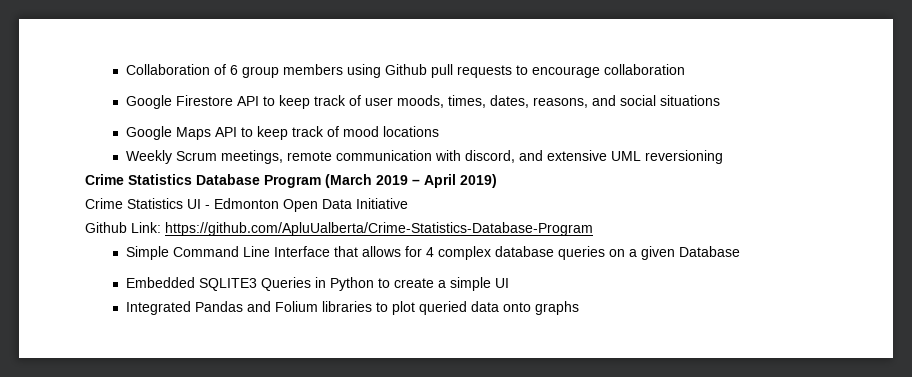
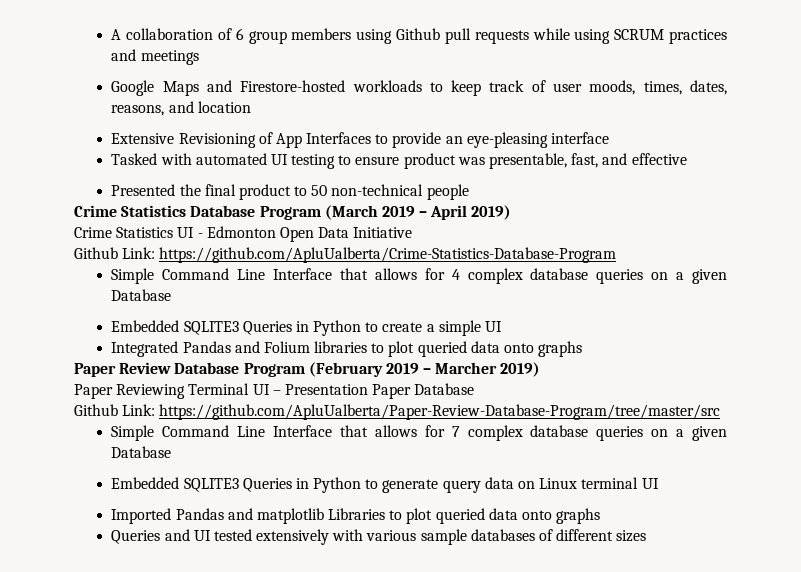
[126,64,211,75] Collaboration -> [111,28,214,40] A collaboration
[516,64,686,78] [126,95,260,109] to encourage collaboration // Google Firestore API -> [532,28,727,44] [111,49,199,65] [111,80,422,96] while using SCRUM practices and meetings // Google Maps and Firestore-hosted workloads
[620,95,721,106] [126,126,440,140] [126,150,724,164] social situations // Google Maps API to keep track of mood locations // Weekly Scrum meetings, remote communication with discord, and extensive UML reversioning -> [197,101,251,113] [111,132,609,148] [111,153,687,169] [111,184,469,200] location // Extensive Revisioning of App Interfaces to provide an eye-pleasing interface // Tasked with automated UI testing to ensure product was presentable, fast, and effective // Presented the final product to 50 non-technical people
(580, 308) none -> [74,362,541,377] [74,383,475,399] [74,404,721,420] [111,425,727,441] [111,446,172,458] [111,477,659,493] [111,508,601,524] [111,529,647,545] // Paper Review Database Program (February 2019 – Marcher 2019) // Paper Reviewing Terminal UI – Presentation Paper Database // Github Link: https://github.com/ApluUalberta/Paper-Review-Database-Program/tree/master/src // Simple Command Line Interface that allows for 7 complex database queries on a given Database // Embedded SQLITE3 Queries in Python to generate query data on Linux terminal UI // Imported Pandas and matplotlib Libraries to plot queried data onto graphs // Queries and UI tested extensively with various sample databases of different sizes

